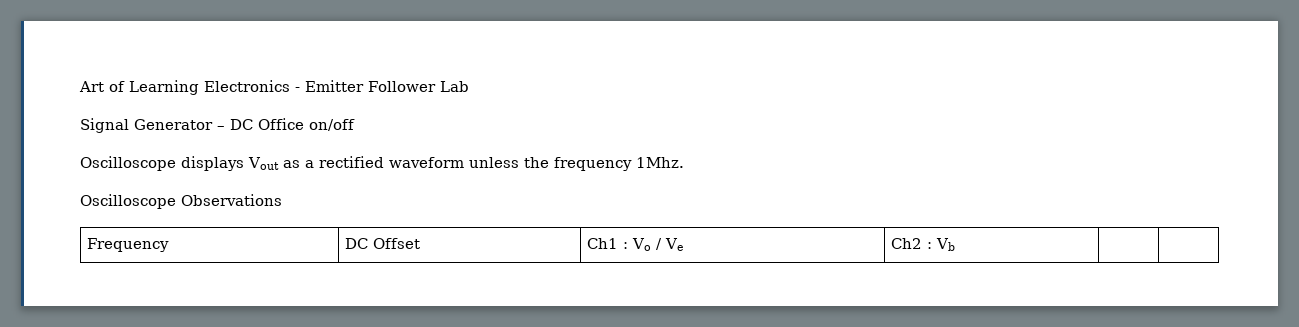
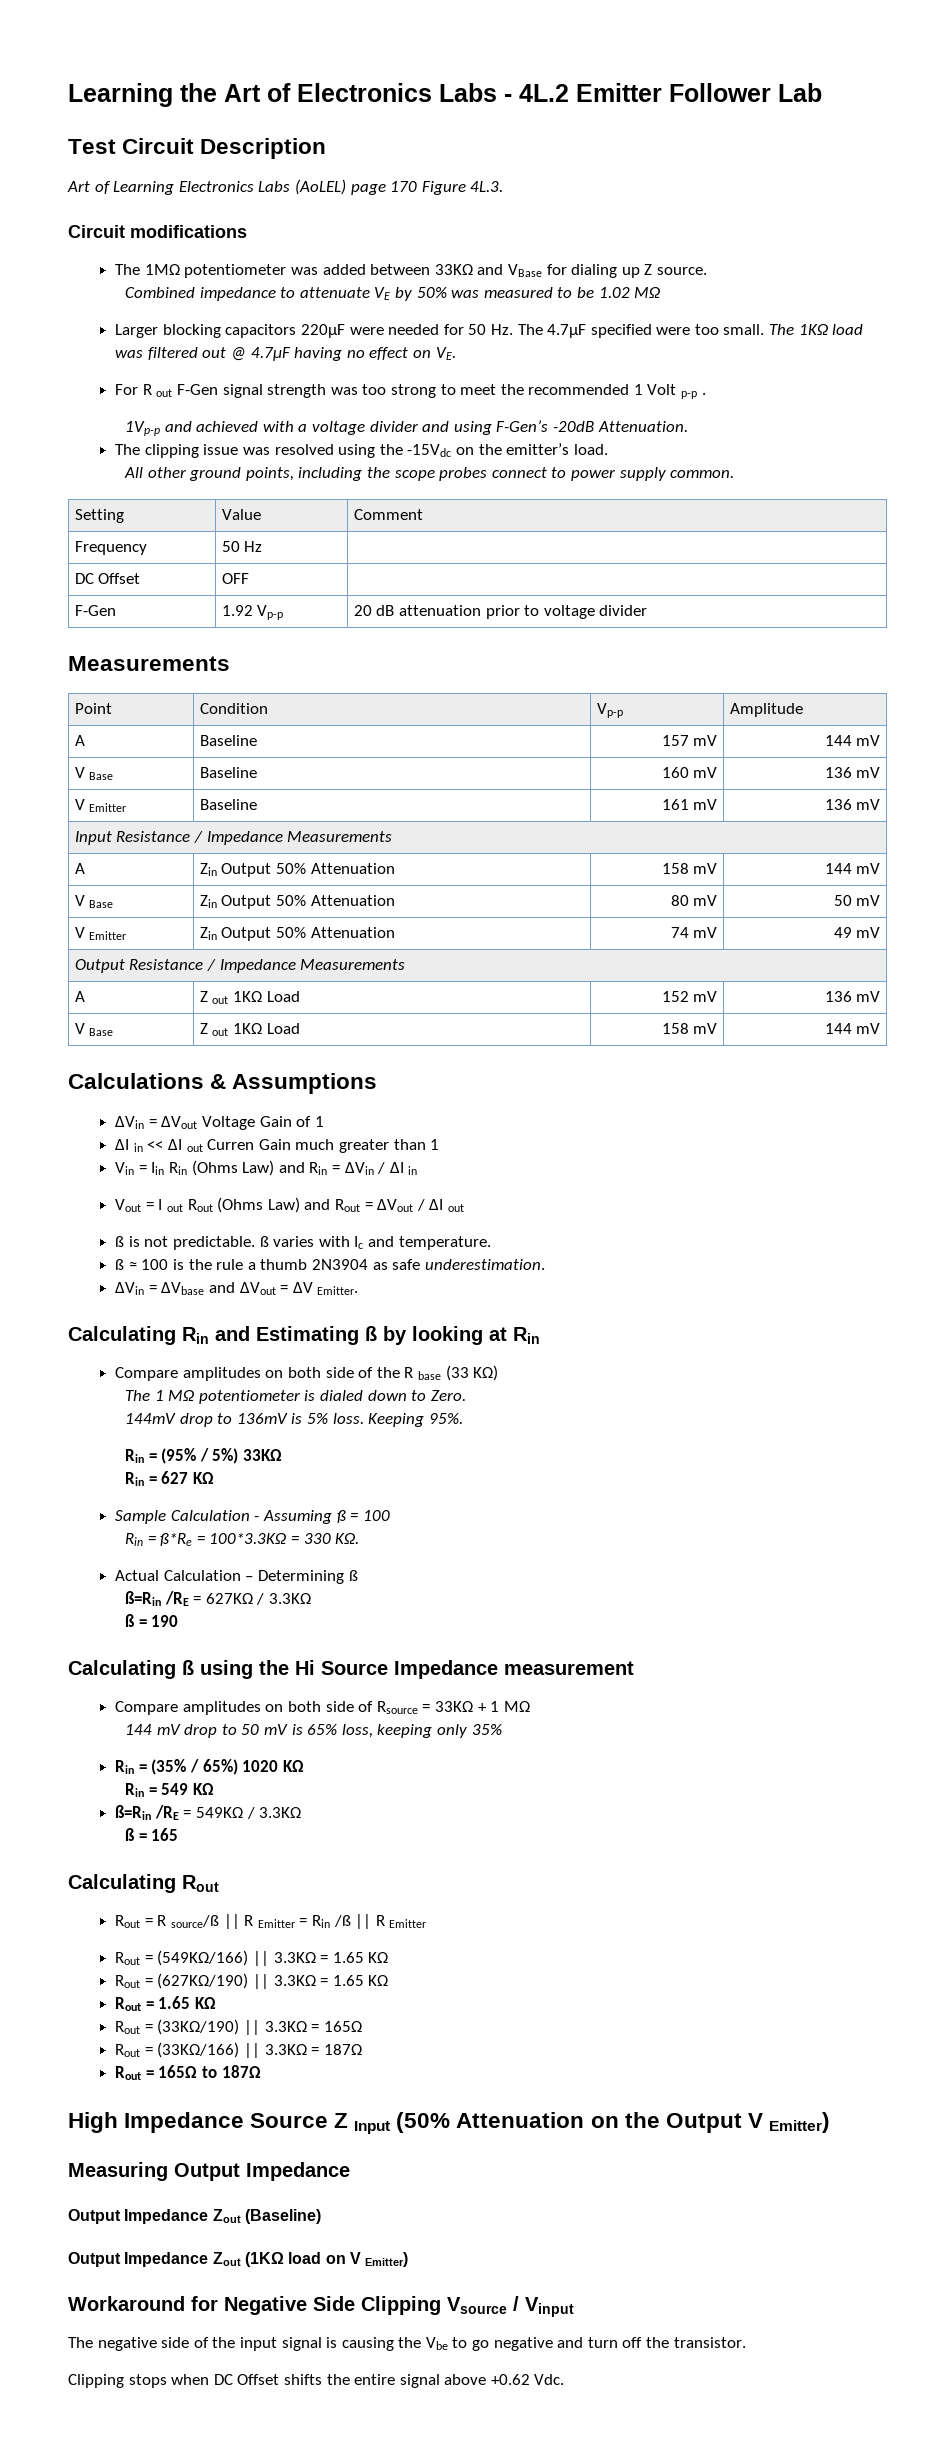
[79,80,469,95] [80,118,355,133] [80,156,684,171] [80,194,282,209] Art of Learning Electronics - Emitter Follower Lab // Signal Generator – DC Office on/off // Oscilloscope displays Vout as a rectified waveform unless the frequency 1Mhz. // Oscilloscope Observations -> [68,83,822,107] [68,138,327,159] [67,179,504,195] [68,225,247,238] [115,264,707,278] [125,287,661,301] [115,324,864,338] [115,347,456,361] [115,384,706,399] [125,420,688,436] [115,443,608,458] [124,467,735,481] [74,509,124,523] [221,509,261,520] [353,509,423,520] Learning the Art of Electronics Labs - 4L.2 Emitter Follower Lab // Test Circuit Description // Art of Learning Electronics Labs (AoLEL) page 170 Figure 4L.3. // Circuit modifications // The 1MΩ potentiometer was added between 33KΩ and VBase for dialing up Z source. // Combined impedance to attenuate VE by 50% was measured to be 1.02 MΩ // Larger blocking capacitors 220µF were needed for 50 Hz. The 4.7µF specified were too small. The 1KΩ load was filtered out @ 4.7µF having no effect on VE. // For R out F-Gen signal strength was too strong to meet the recommended 1 Volt p-p . // 1Vp-p and achieved with a voltage divider and using F-Gen’s -20dB Attenuation. // The clipping issue was resolved using the -15Vdc on the emitter’s load. // All other ground points, including the scope probes connect to power supply common. // Setting | Value | Comment
(170, 245) none -> [221,541,263,552] 50 Hz | //
[587,238,685,251] [891,238,956,251] Ch1 : Vo / Ve | Ch2 : Vb | | -> [221,573,249,584] [74,605,116,616] [221,605,284,620] [353,605,648,619] [68,656,230,671] [74,703,112,714] [199,703,268,714] [596,703,623,718] [729,703,803,717] [74,735,85,746] [199,735,257,746] [661,735,718,746] [824,735,881,746] [74,767,114,780] [199,767,257,778] [661,767,718,778] [824,767,881,778] [74,799,127,812] [199,799,257,810] [661,799,718,810] [824,799,881,810] [74,831,393,845] [74,863,85,874] [199,863,395,877] [661,863,718,874] [824,863,881,874] [74,895,114,908] [199,895,395,909] [670,895,718,906] [833,895,881,906] [74,927,127,940] [199,927,395,941] [670,927,718,938] [833,927,881,938] [74,959,406,973] [74,991,85,1002] [199,991,300,1004] [661,991,718,1002] [824,991,881,1002] [74,1023,114,1036] [199,1023,300,1036] [661,1023,718,1034] [824,1023,881,1034] [68,1073,378,1094] [115,1116,324,1130] [115,1139,440,1153] [115,1160,418,1176] [115,1197,464,1213] [115,1236,491,1250] [115,1259,545,1270] [115,1282,359,1295] [68,1326,540,1345] [115,1365,499,1381] [125,1390,466,1404] [125,1413,463,1427] [125,1448,282,1464] [125,1471,214,1486] [115,1510,390,1524] [125,1533,360,1546] [115,1570,358,1584] [125,1591,311,1606] [125,1614,179,1627] [68,1660,634,1679] [115,1701,530,1715] [125,1724,502,1738] [115,1759,304,1775] [125,1783,214,1797] [115,1805,302,1820] [125,1828,179,1841] [68,1874,219,1893] [115,1914,427,1929] [115,1950,389,1966] [115,1973,389,1989] [115,1996,216,2011] [115,2019,362,2035] [115,2042,362,2058] [115,2065,261,2080] [68,2112,830,2134] [68,2162,350,2181] [68,2209,321,2224] [68,2252,409,2267] [68,2296,574,2317] [68,2337,746,2351] [68,2374,565,2388] OFF | // F-Gen | 1.92 Vp-p | 20 dB attenuation prior to voltage divider // Measurements // Point | Condition | Vp-p | Amplitude // A | Baseline | 157 mV | 144 mV // V Base | Baseline | 160 mV | 136 mV // V Emitter | Baseline | 161 mV | 136 mV // Input Resistance / Impedance Measurements // A | Zin Output 50% Attenuation | 158 mV | 144 mV // V Base | Zin Output 50% Attenuation | 80 mV | 50 mV // V Emitter | Zin Output 50% Attenuation | 74 mV | 49 mV // Output Resistance / Impedance Measurements // A | Z out 1KΩ Load | 152 mV | 136 mV // V Base | Z out 1KΩ Load | 158 mV | 144 mV // Calculations & Assumptions // ΔVin = ΔVout Voltage Gain of 1 // ΔI in << ΔI out Curren Gain much greater than 1 // Vin = Iin Rin (Ohms Law) and Rin = ΔVin / ΔI in // Vout = I out Rout (Ohms Law) and Rout = ΔVout / ΔI out // ß is not predictable. ß varies with Ic and temperature. // ß ≈ 100 is the rule a thumb 2N3904 as safe underestimation. // ΔVin = ΔVbase and ΔVout = ΔV Emitter. // Calculating Rin and Estimating ß by looking at Rin // Compare amplitudes on both side of the R base (33 KΩ) // The 1 MΩ potentiometer is dialed down to Zero. // 144mV drop to 136mV is 5% loss. Keeping 95%. // Rin = (95% / 5%) 33KΩ // Rin = 627 KΩ // Sample Calculation - Assuming ß = 100 // Rin = ß*Re = 100*3.3KΩ = 330 KΩ. // Actual Calculation – Determining ß // ß=Rin /RE = 627KΩ / 3.3KΩ // ß = 190 // Calculating ß using the Hi Source Impedance measurement // Compare amplitudes on both side of Rsource = 33KΩ + 1 MΩ // 144 mV drop to 50 mV is 65% loss, keeping only 35% // Rin = (35% / 65%) 1020 KΩ // Rin = 549 KΩ // ß=Rin /RE = 549KΩ / 3.3KΩ // ß = 165 // Calculating Rout // Rout = R source/ß || R Emitter = Rin /ß || R Emitter // Rout = (549KΩ/166) || 3.3KΩ = 1.65 KΩ // Rout = (627KΩ/190) || 3.3KΩ = 1.65 KΩ // Rout = 1.65 KΩ // Rout = (33KΩ/190) || 3.3KΩ = 165Ω // Rout = (33KΩ/166) || 3.3KΩ = 187Ω // Rout = 165Ω to 187Ω // High Impedance Source Z Input (50% Attenuation on the Output V Emitter) // Measuring Output Impedance // Output Impedance Zout (Baseline) // Output Impedance Zout (1KΩ load on V Emitter) // Workaround for Negative Side Clipping Vsource / Vinput // The negative side of the input signal is causing the Vbe to go negative and turn off the transistor. // Clipping stops when DC Offset shifts the entire signal above +0.62 Vdc.

